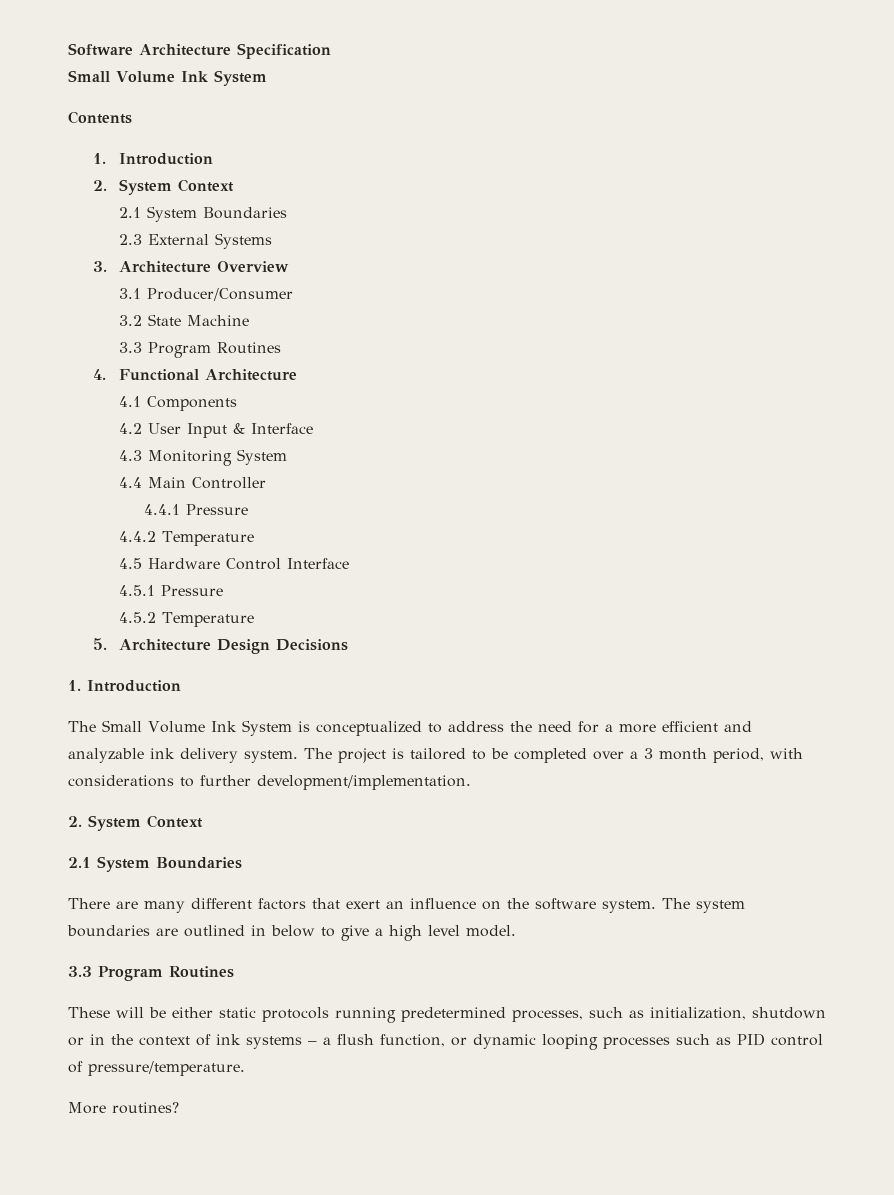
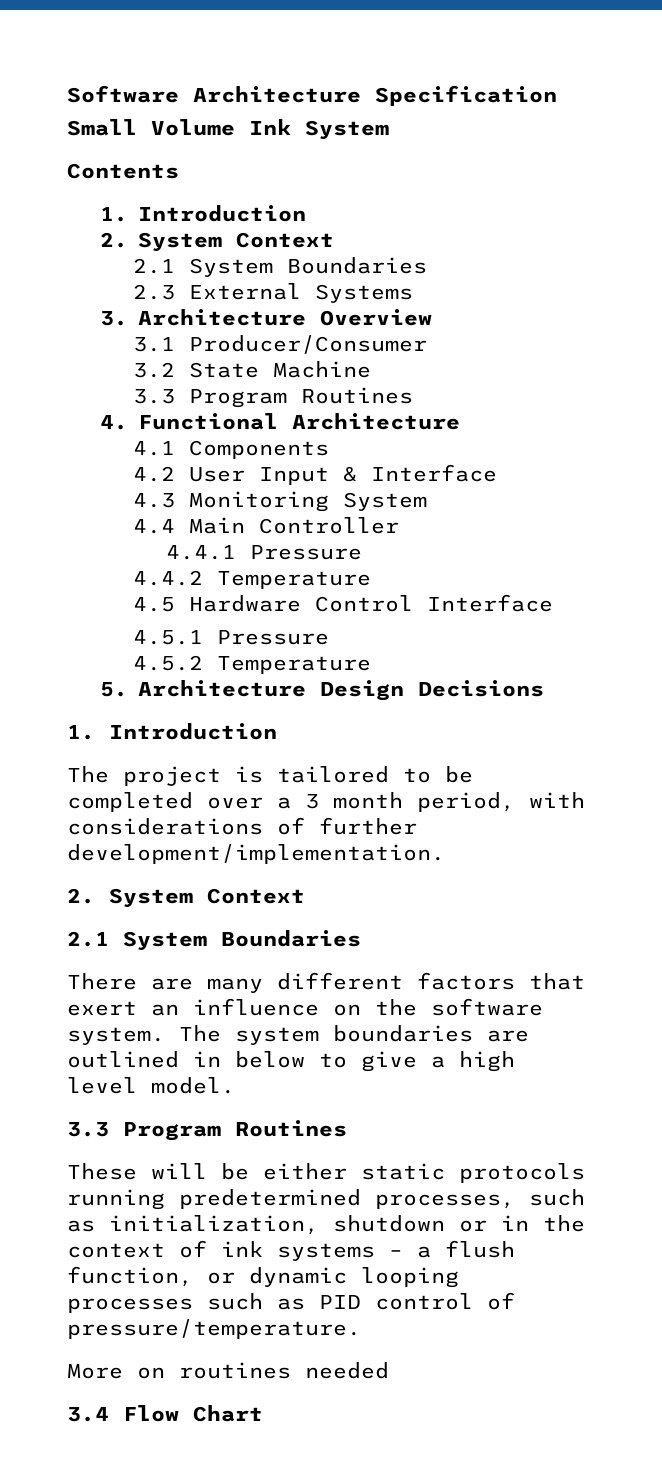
[102,720,752,736] [68,748,332,763] Small Volume Ink System is conceptualized to address the need for a more efficient and analyzable ink delivery system. The -> (109, 774) none
[180,777,194,787] to -> [277,817,305,835] of
[112,1102,179,1114] routines? -> [137,1362,389,1379] [67,1405,263,1422] on routines needed // 3.4 Flow Chart

